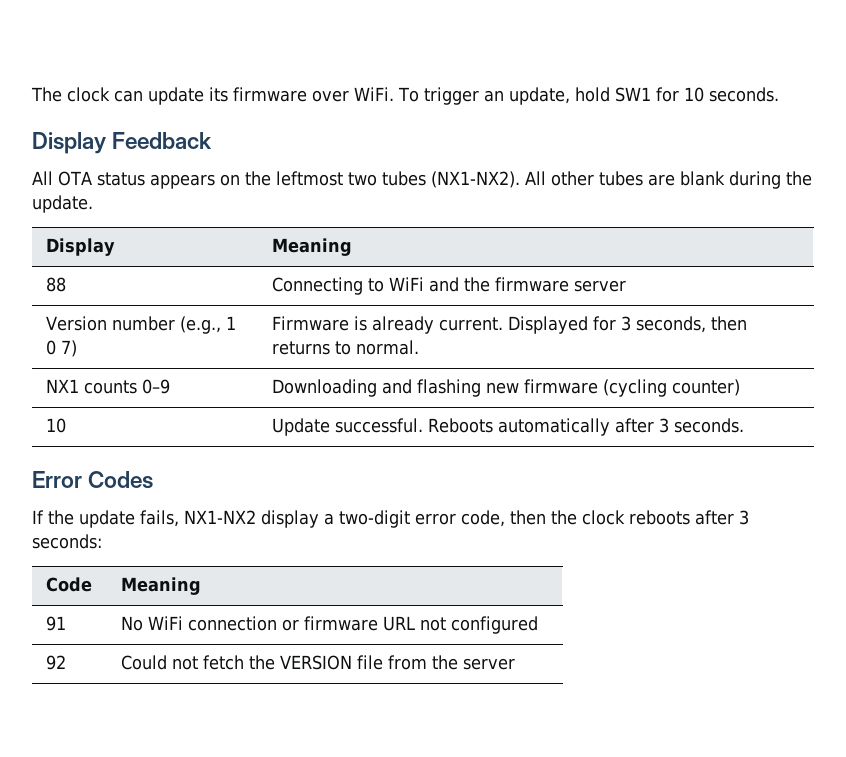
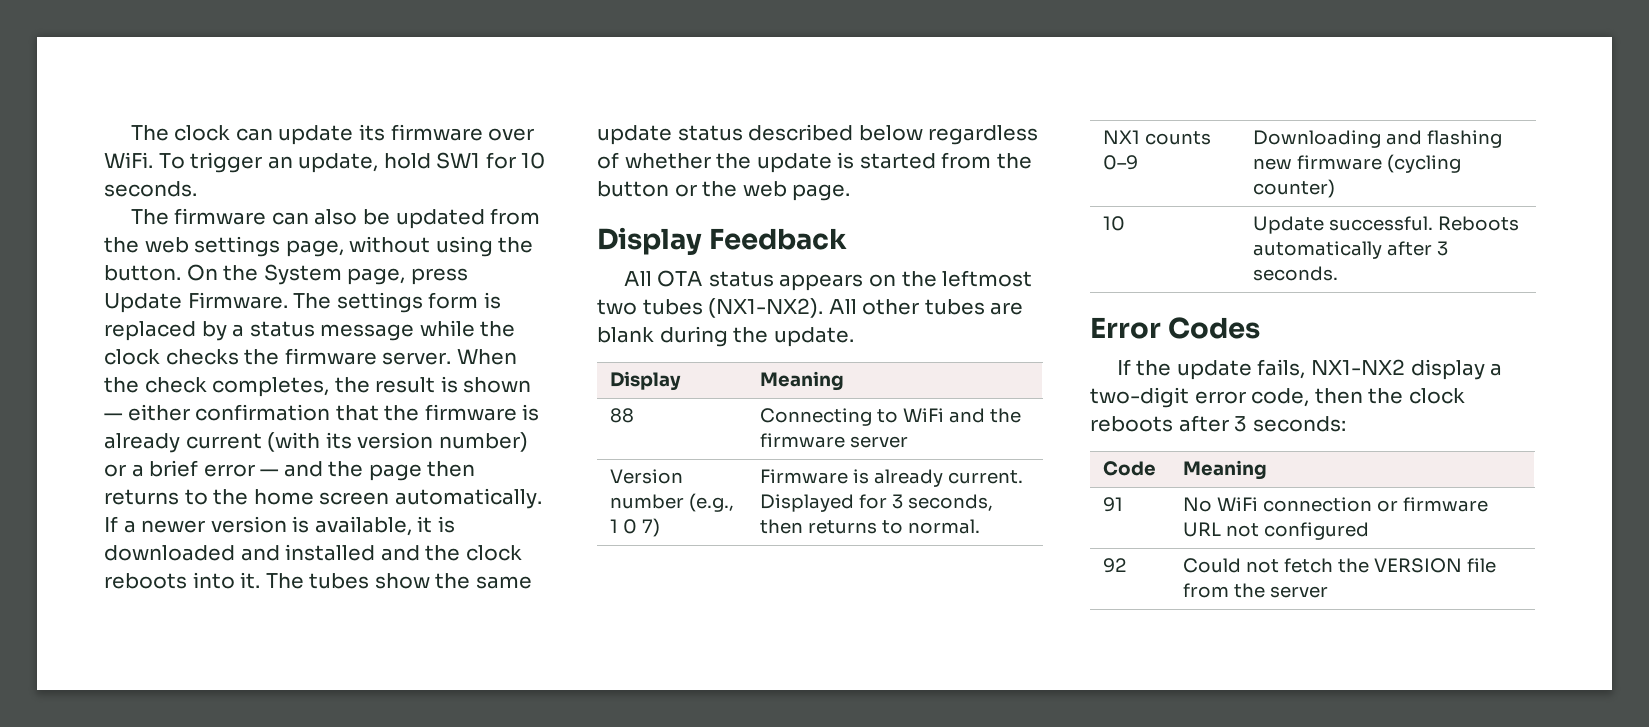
(779, 94) none -> [130,208,541,229] [104,236,534,257] [104,264,468,285] [104,292,501,313] [104,320,516,341] [104,348,517,365] [104,376,532,397] [104,404,540,421] [104,432,528,453] [104,460,476,481] [104,488,542,509] [104,516,455,536] [104,544,522,561] [104,572,532,589] [597,124,1039,145] [597,152,1032,173] [597,181,851,201] // The firmware can also be updated from the web settings page, without using the button. On the System page, press Update Firmware. The settings form is replaced by a status message while the clock checks the firmware server. When the check completes, the result is shown — either confirmation that the firmware is already current (with its version number) or a brief error — and the page then returns to the home screen automatically. If a newer version is available, it is downloaded and installed and the clock reboots into it. The tubes show the same update status described below regardless of whether the update is started from the button or the web page.

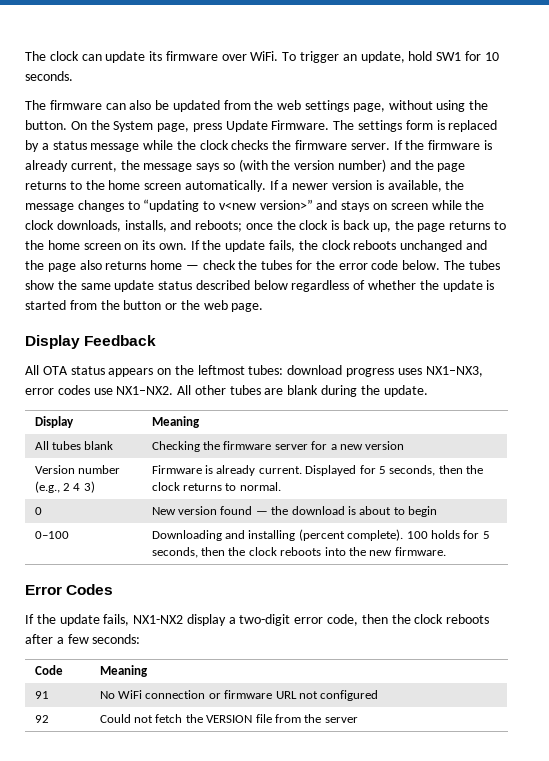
[456,349,517,365] [104,376,532,397] [104,404,540,421] [104,432,528,453] [104,460,476,481] When the check completes, the result is shown — either confirmation that the firmware is already current (with its version number) or a brief error — and the page then -> [393,140,492,150] [25,159,466,172] If the firmware is already current, the message says so (with the version number) and the page
[417,516,455,533] [104,544,522,561] [104,572,261,589] it is downloaded and installed and the clock reboots into it. -> [445,180,465,190] [25,199,485,212] [25,220,506,232] [25,240,487,252] [25,260,441,272] the message changes to “updating to v<new version>” and stays on screen while the clock downloads, installs, and reboots; once the clock is back up, the page returns to the home screen on its own. If the update fails, the clock reboots unchanged and the page also returns home — check the tubes for the error code below.
[597,298,824,318] two tubes (NX1-NX2). -> [248,365,483,377] [25,385,174,395] tubes: download progress uses NX1–NX3, error codes use NX1–NX2.
[610,408,635,423] [760,408,986,426] 88 | Connecting to WiFi and -> [34,441,114,450] [151,441,200,452] All tubes blank | Checking
(909, 442) none -> [311,441,405,450] for a new version
[610,518,661,537] 1 0 7) -> [62,481,95,493] 2 4 3)
[892,494,994,511] [760,519,804,534] 3 seconds, then -> [378,465,483,476] [151,482,180,491] 5 seconds, then the clock
[1103,130,1212,145] [1103,155,1139,170] [1253,130,1503,148] [1253,154,1462,173] [1253,179,1336,198] [1103,216,1126,231] [1253,216,1520,234] [1253,241,1449,259] [1253,266,1339,281] NX1 counts 0–9 | Downloading and flashing new firmware (cycling counter) // 10 | Update successful. Reboots automatically after 3 seconds. -> [34,507,42,515] [151,506,437,517] [34,531,69,539] [151,529,490,541] [151,547,446,558] 0 | New version found — the download is about to begin // 0–100 | Downloading and installing (percent complete). 100 holds for 5 seconds, then the clock reboots into the new firmware.
[1234,416,1248,432] 3 -> [56,634,89,644] a few

